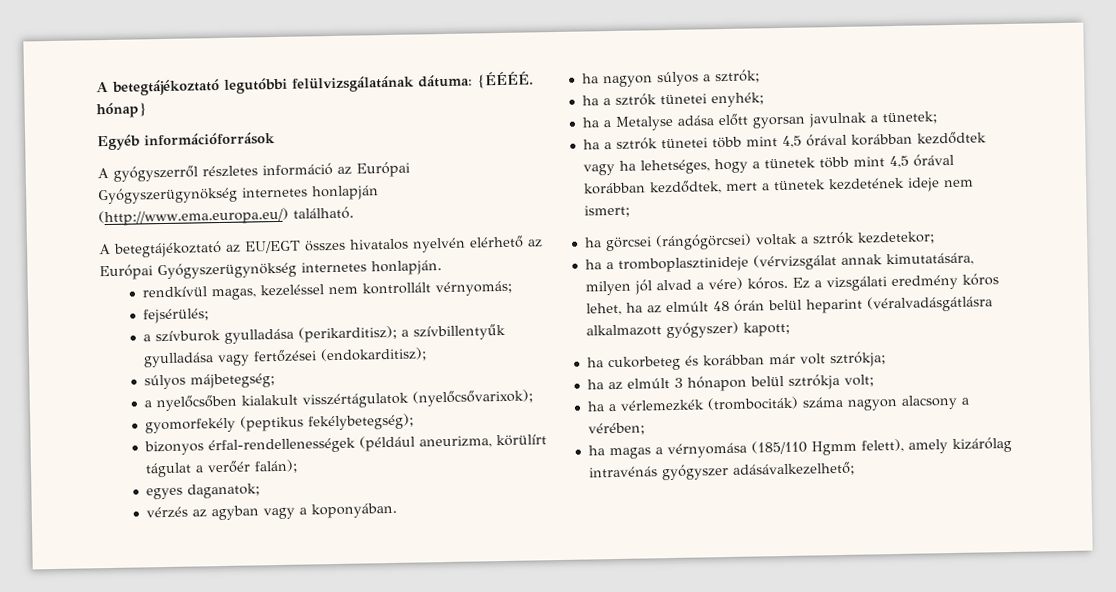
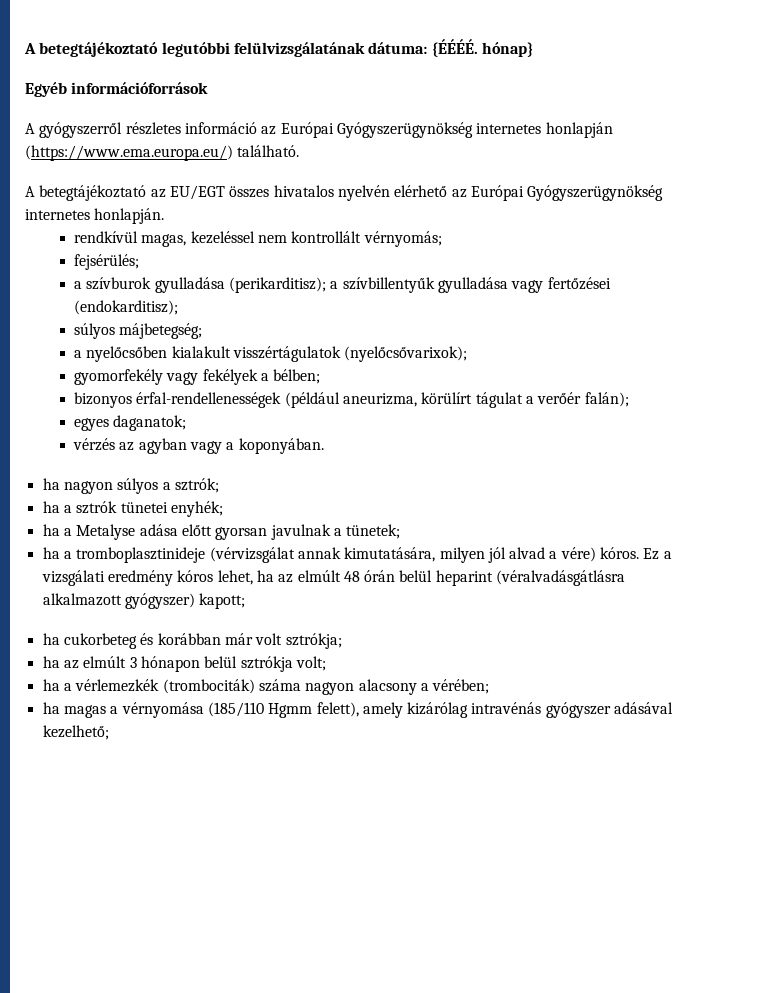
[98,207,289,227] (http://www.ema.europa.eu/) -> [25,145,233,161] (https://www.ema.europa.eu/)
[240,413,415,432] (peptikus fekélybetegség); -> [166,369,321,385] vagy fekélyek a bélben;
[582,131,987,150] [582,153,954,176] [583,177,974,195] [583,204,630,218] [583,231,935,252] // ha a sztrók tünetei több mint 4,5 órával korábban kezdődtek vagy ha lehetséges, hogy a tünetek több mint 4,5 órával korábban kezdődtek, mert a tünetek kezdetének ideje nem ismert; // ha görcsei (rángógörcsei) voltak a sztrók kezdetekor; -> (401, 531) none
[732,461,855,477] adásávalkezelhető; -> [614,702,674,714] [42,725,109,740] adásával kezelhető;

